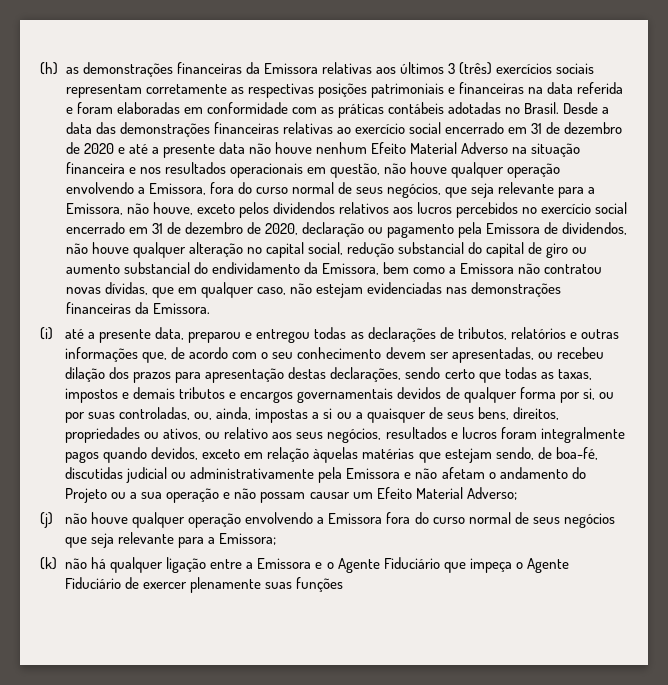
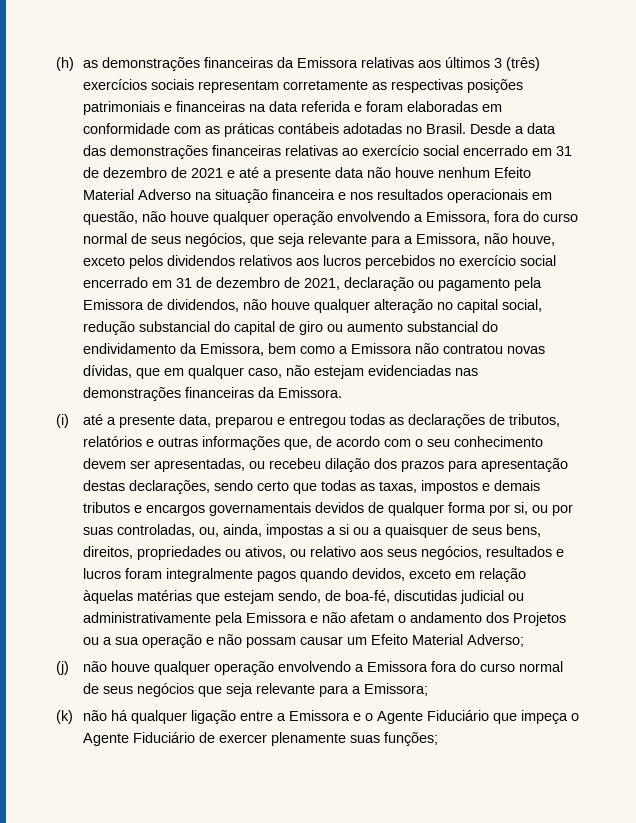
[83,143,114,154] 2020 -> [191,168,224,178] 2021
[264,223,298,235] 2020, -> [304,278,341,290] 2021,
[571,467,586,479] [65,488,108,503] do Projeto -> [486,612,567,626] dos Projetos
[296,577,344,592] funções -> [384,732,439,746] funções;

